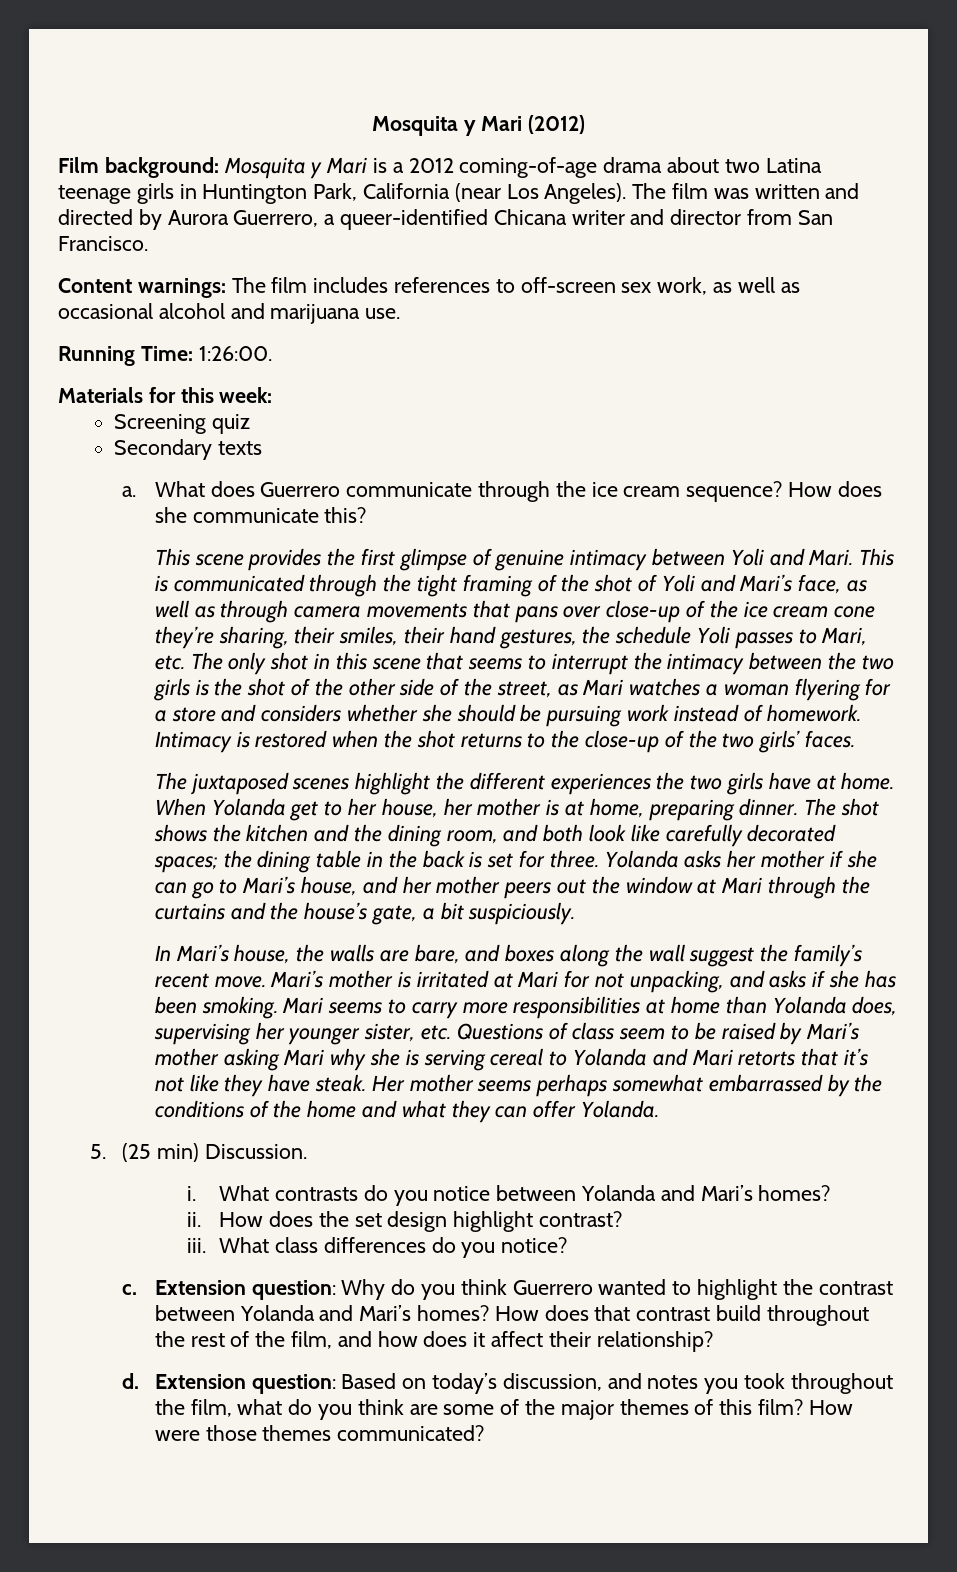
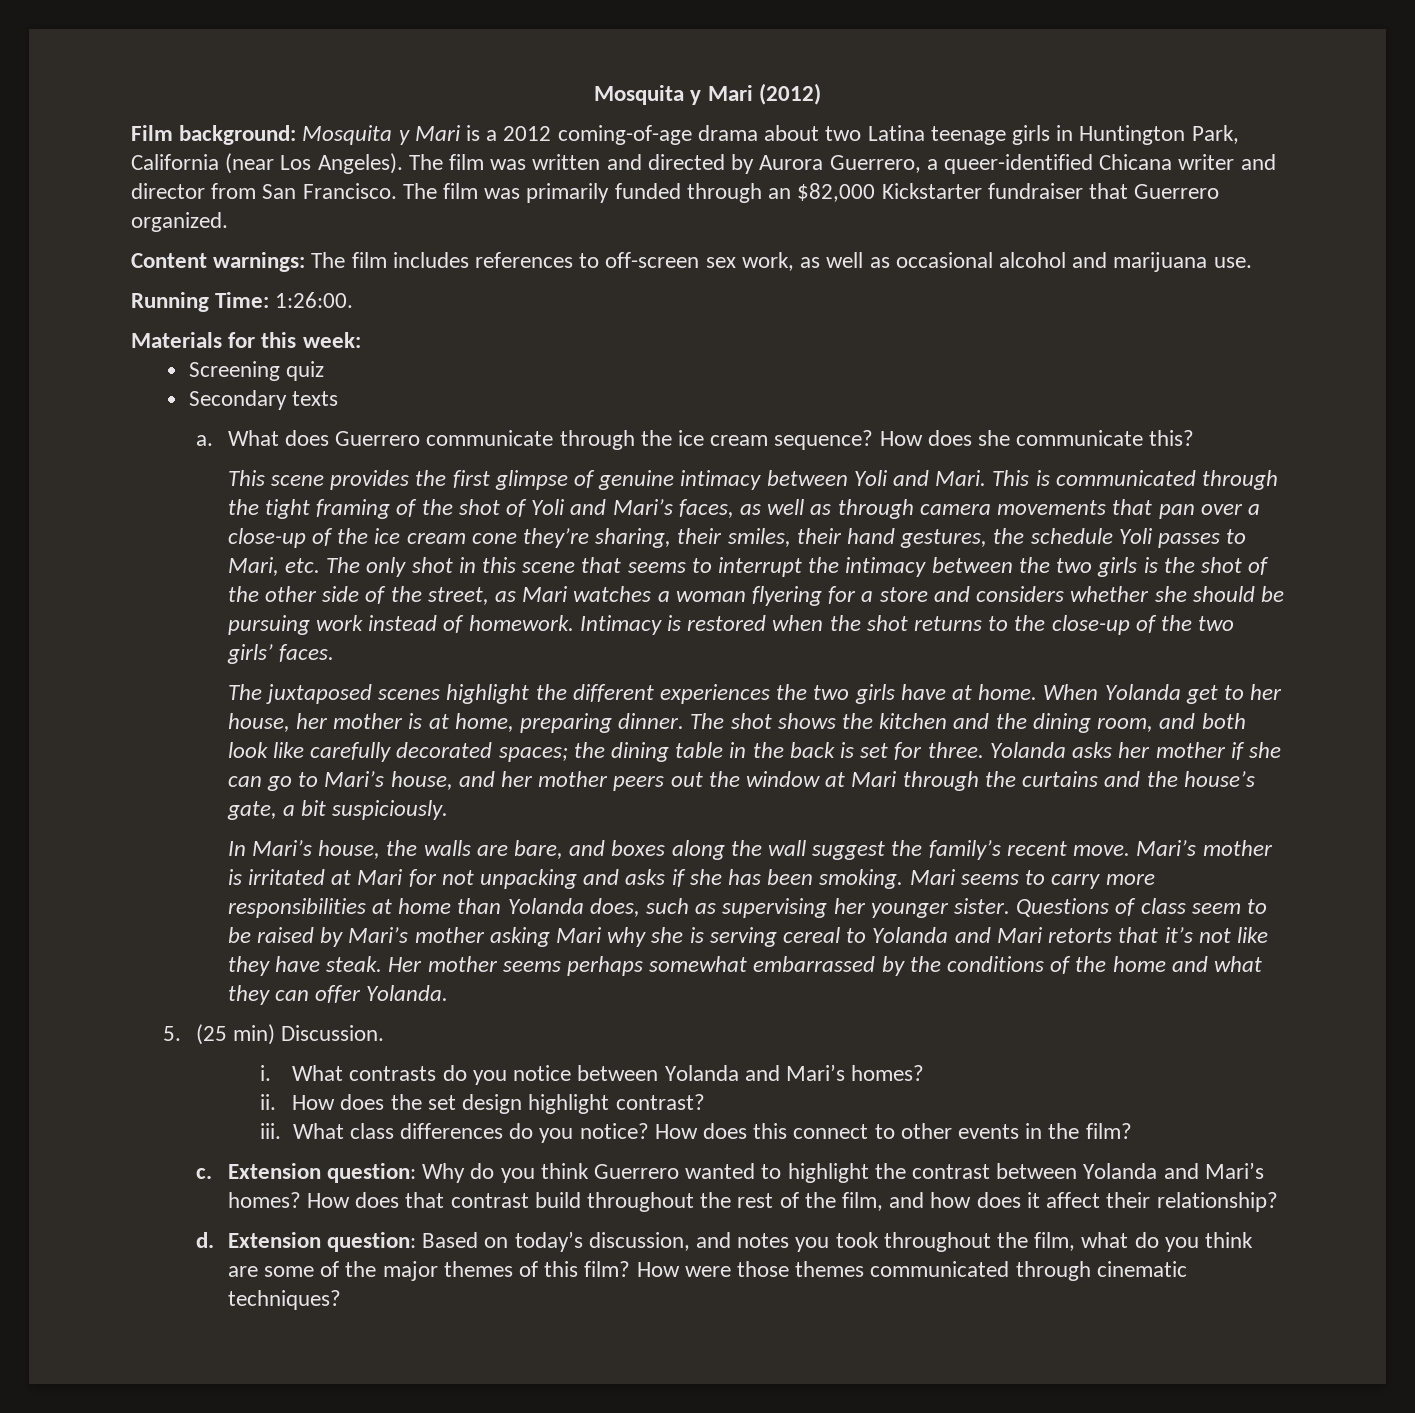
(148, 243) none -> [402,183,1220,203] [131,212,228,232] The film was primarily funded through an $82,000 Kickstarter fundraiser that Guerrero organized.
[798,574,842,594] face, -> [678,499,734,518] faces,
[514,606,602,623] pans over -> [1158,503,1260,519] pan over a
[629,970,724,993] unpacking, -> [480,869,578,889] unpacking
(898, 1006) none -> [646,898,717,914] such as
[364,1023,451,1042] sister, etc. -> [954,898,1011,914] sister.
(568, 1245) none -> [654,1123,1132,1139] How does this connect to other events in the film?
[337,1425,485,1441] communicated? -> [870,1261,1187,1281] [227,1290,341,1310] communicated through cinematic techniques?

